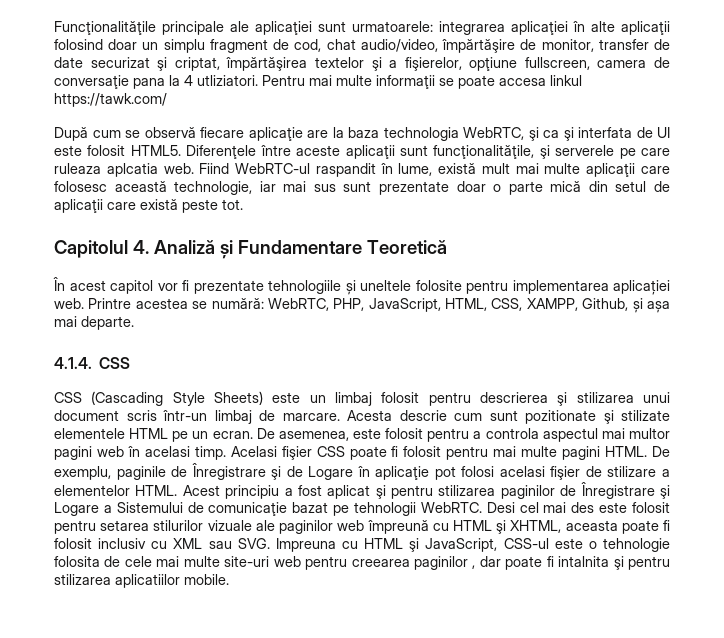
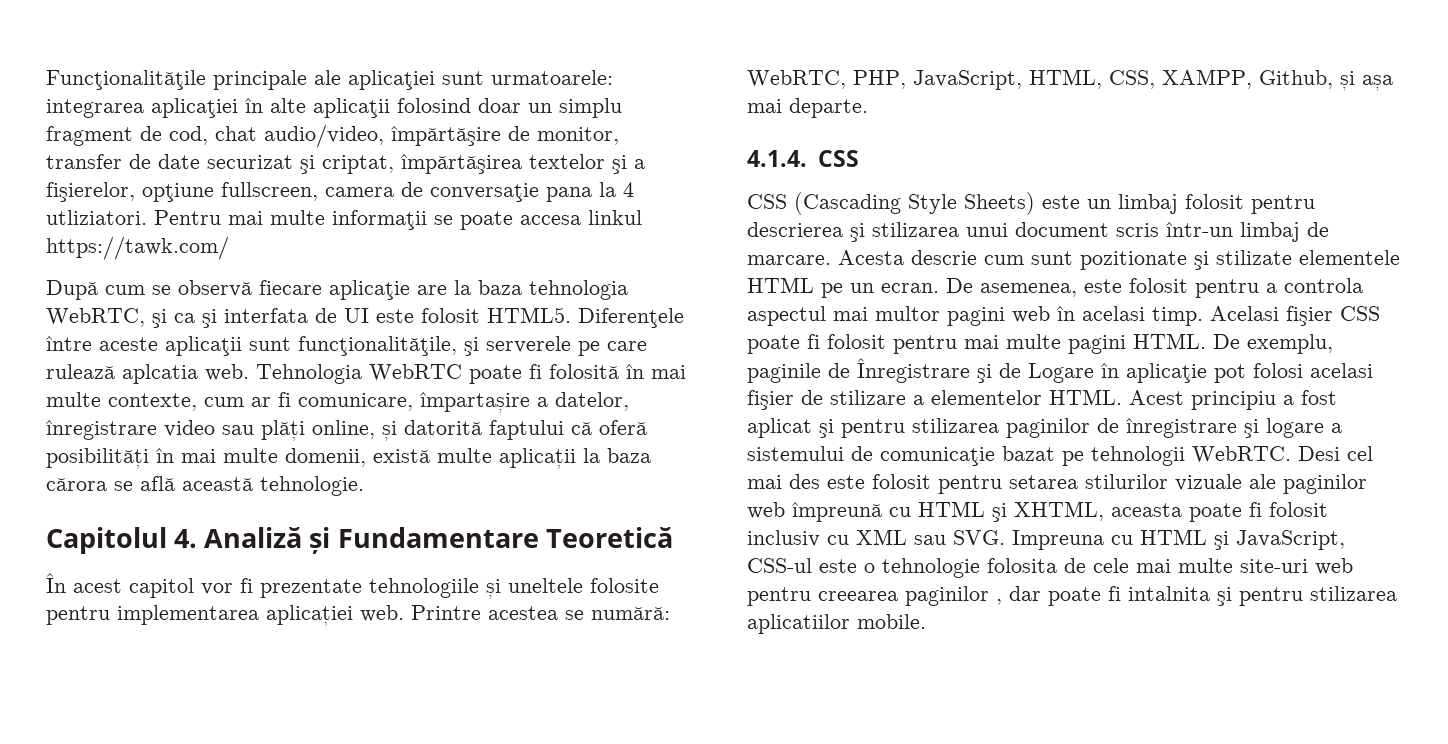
[383,127,459,141] technologia -> [529,280,628,300] tehnologia
[54,163,101,174] ruleaza -> [46,364,115,379] rulează
[199,163,670,177] [54,181,670,195] [54,199,243,213] Fiind WebRTC-ul raspandit în lume, există mult mai multe aplicaţii care folosesc această technologie, iar mai sus sunt prezentate doar o parte mică din setul de aplicaţii care există peste tot. -> [256,364,686,384] [46,392,629,413] [46,420,647,441] [46,448,651,469] [46,476,364,496] Tehnologia WebRTC poate fi folosită în mai multe contexte, cum ar fi comunicare, împartașire a datelor, înregistrare video sau plăți online, și datorită faptului că oferă posibilități în mai multe domenii, există multe aplicații la baza cărora se află această tehnologie.
[580,482,670,499] [54,502,183,516] Înregistrare şi Logare a Sistemului -> [1126,418,1342,438] [747,446,844,461] înregistrare şi logare a sistemului

